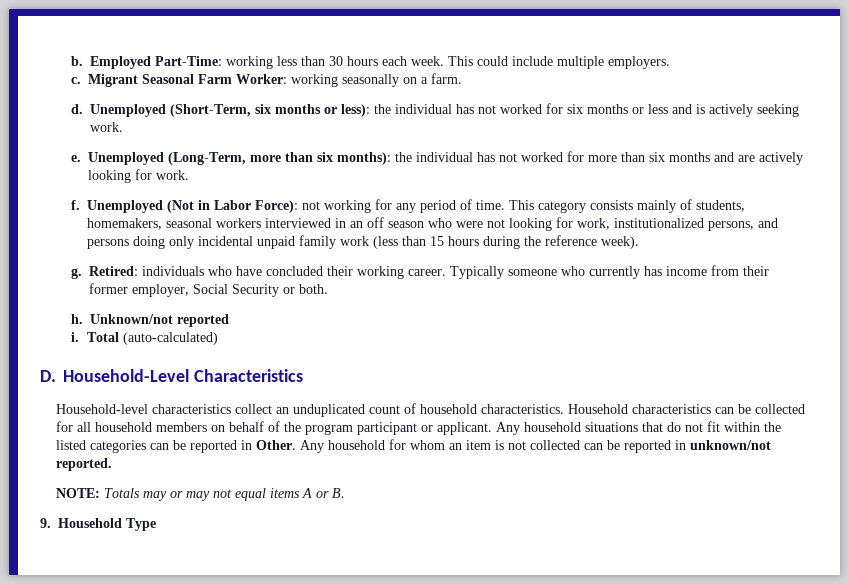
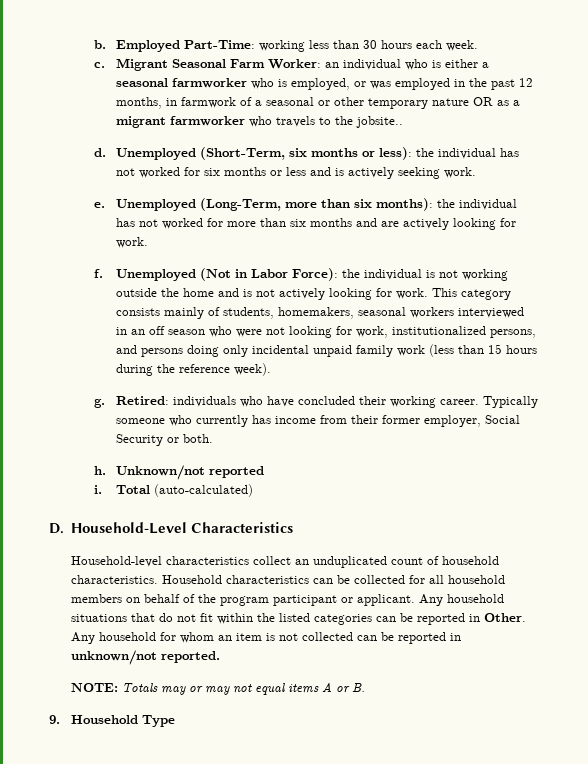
[448,56,671,69] This could include multiple employers. -> (479, 45) none
[291,73,463,87] working seasonally on a farm. -> [325,59,490,70] [116,78,534,90] [116,97,521,109] [116,116,404,128] an individual who is either a seasonal farmworker who is employed, or was employed in the past 12 months, in farmwork of a seasonal or other temporary nature OR as a migrant farmworker who travels to the jobsite..
[302,199,506,213] not working for any period of time. -> [342,269,509,281] [116,288,429,300] the individual is not working outside the home and is not actively looking for work.

